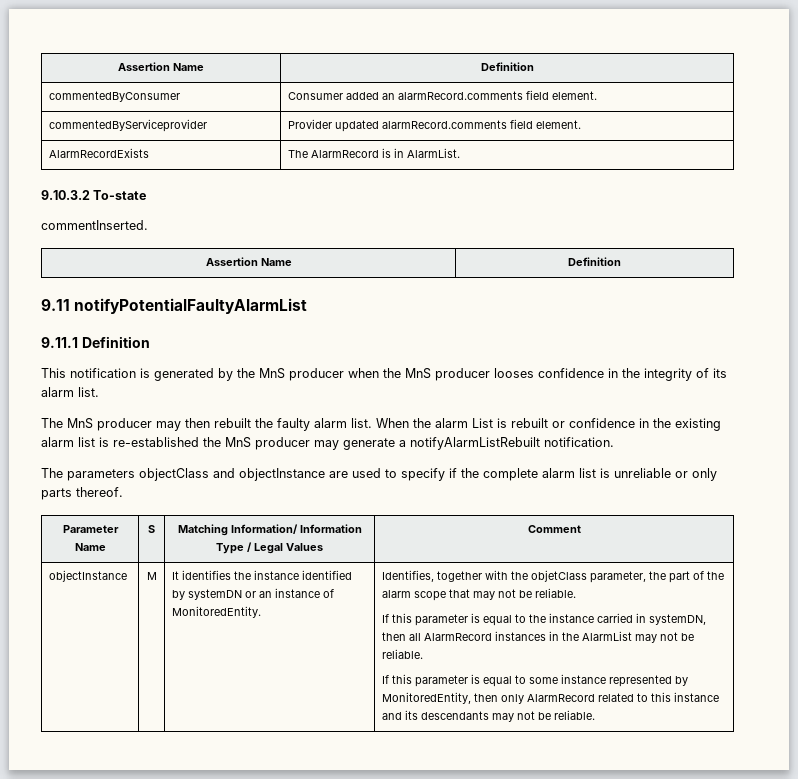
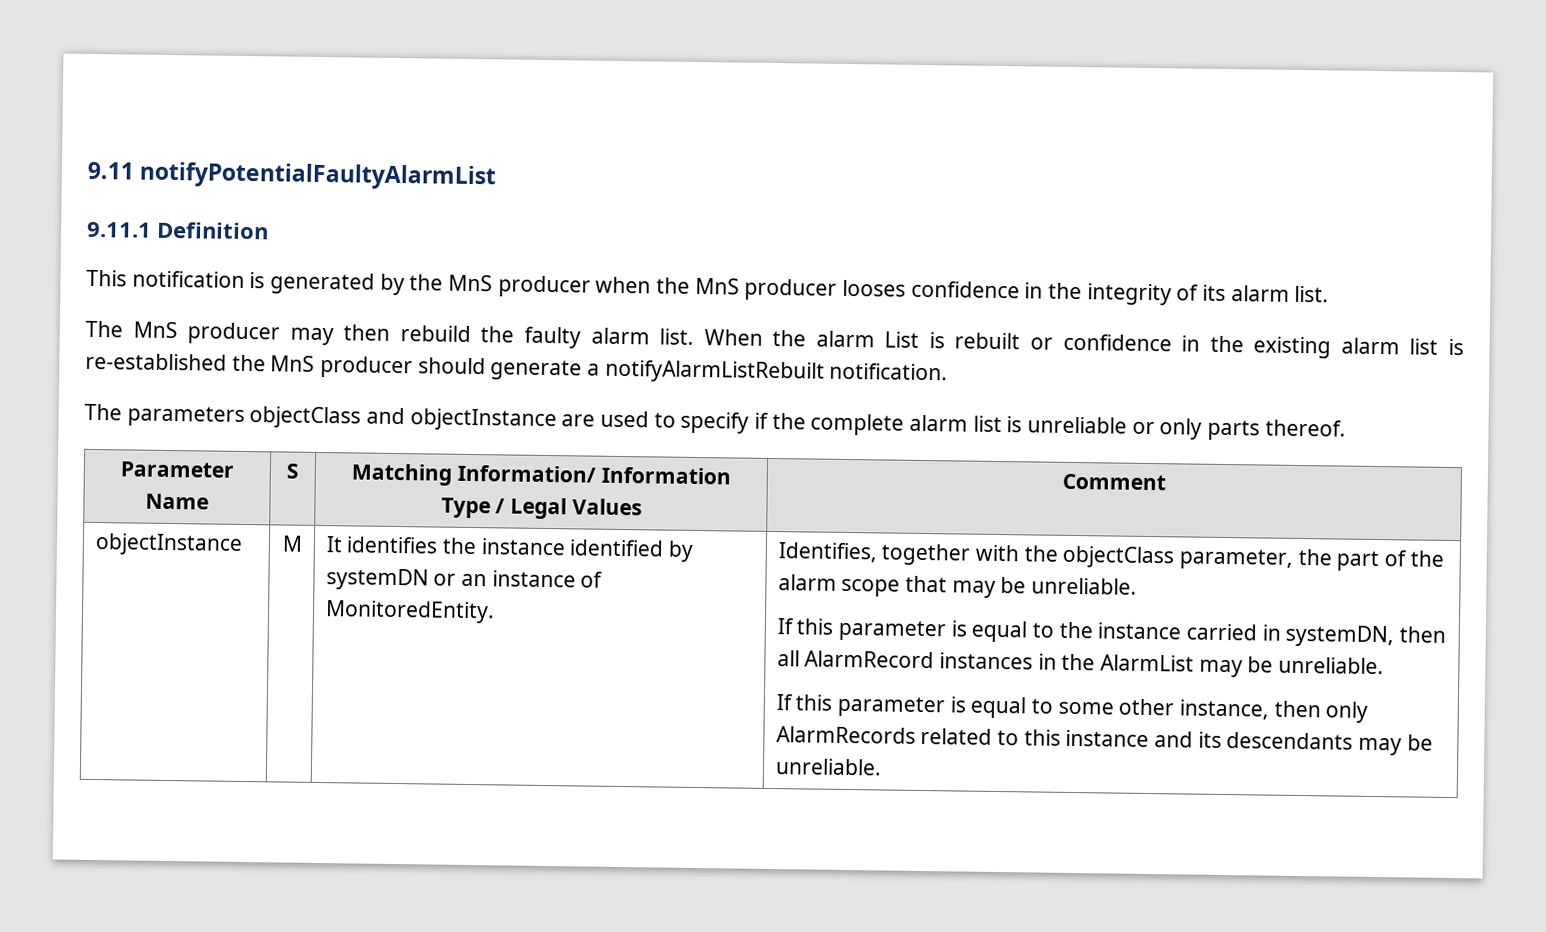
[118,62,204,71] [480,62,534,71] [48,91,180,102] [287,90,597,100] [48,119,207,132] [287,119,581,132] [48,148,149,158] [287,148,460,158] [41,190,147,200] [41,220,148,230] [205,257,292,266] [568,257,621,266] Assertion Name | Definition // commentedByConsumer | Consumer added an alarmRecord.comments field element. // commentedByServiceprovider | Provider updated alarmRecord.comments field element. // AlarmRecordExists | The AlarmRecord is in AlarmList. // 9.10.3.2 To-state // commentInserted. // Assertion Name | Definition // -> (87, 170) none
[214,418,251,428] rebuilt -> [399,325,471,342] rebuild
[314,440,339,450] may -> [417,357,486,375] should
[530,570,587,582] objetClass -> [1062,545,1175,569] objectClass
[497,588,576,598] not be reliable. -> [1000,577,1137,595] be unreliable.
[659,632,694,641] [381,649,423,659] not be reliable. -> [1247,656,1384,675] be unreliable.
[560,674,688,687] [381,692,471,704] instance represented by MonitoredEntity, -> [1118,698,1269,720] other instance,
[526,694,595,702] AlarmRecord -> [775,726,916,744] AlarmRecords
[516,710,595,720] not be reliable. -> [1406,734,1433,751] [774,758,882,776] be unreliable.

